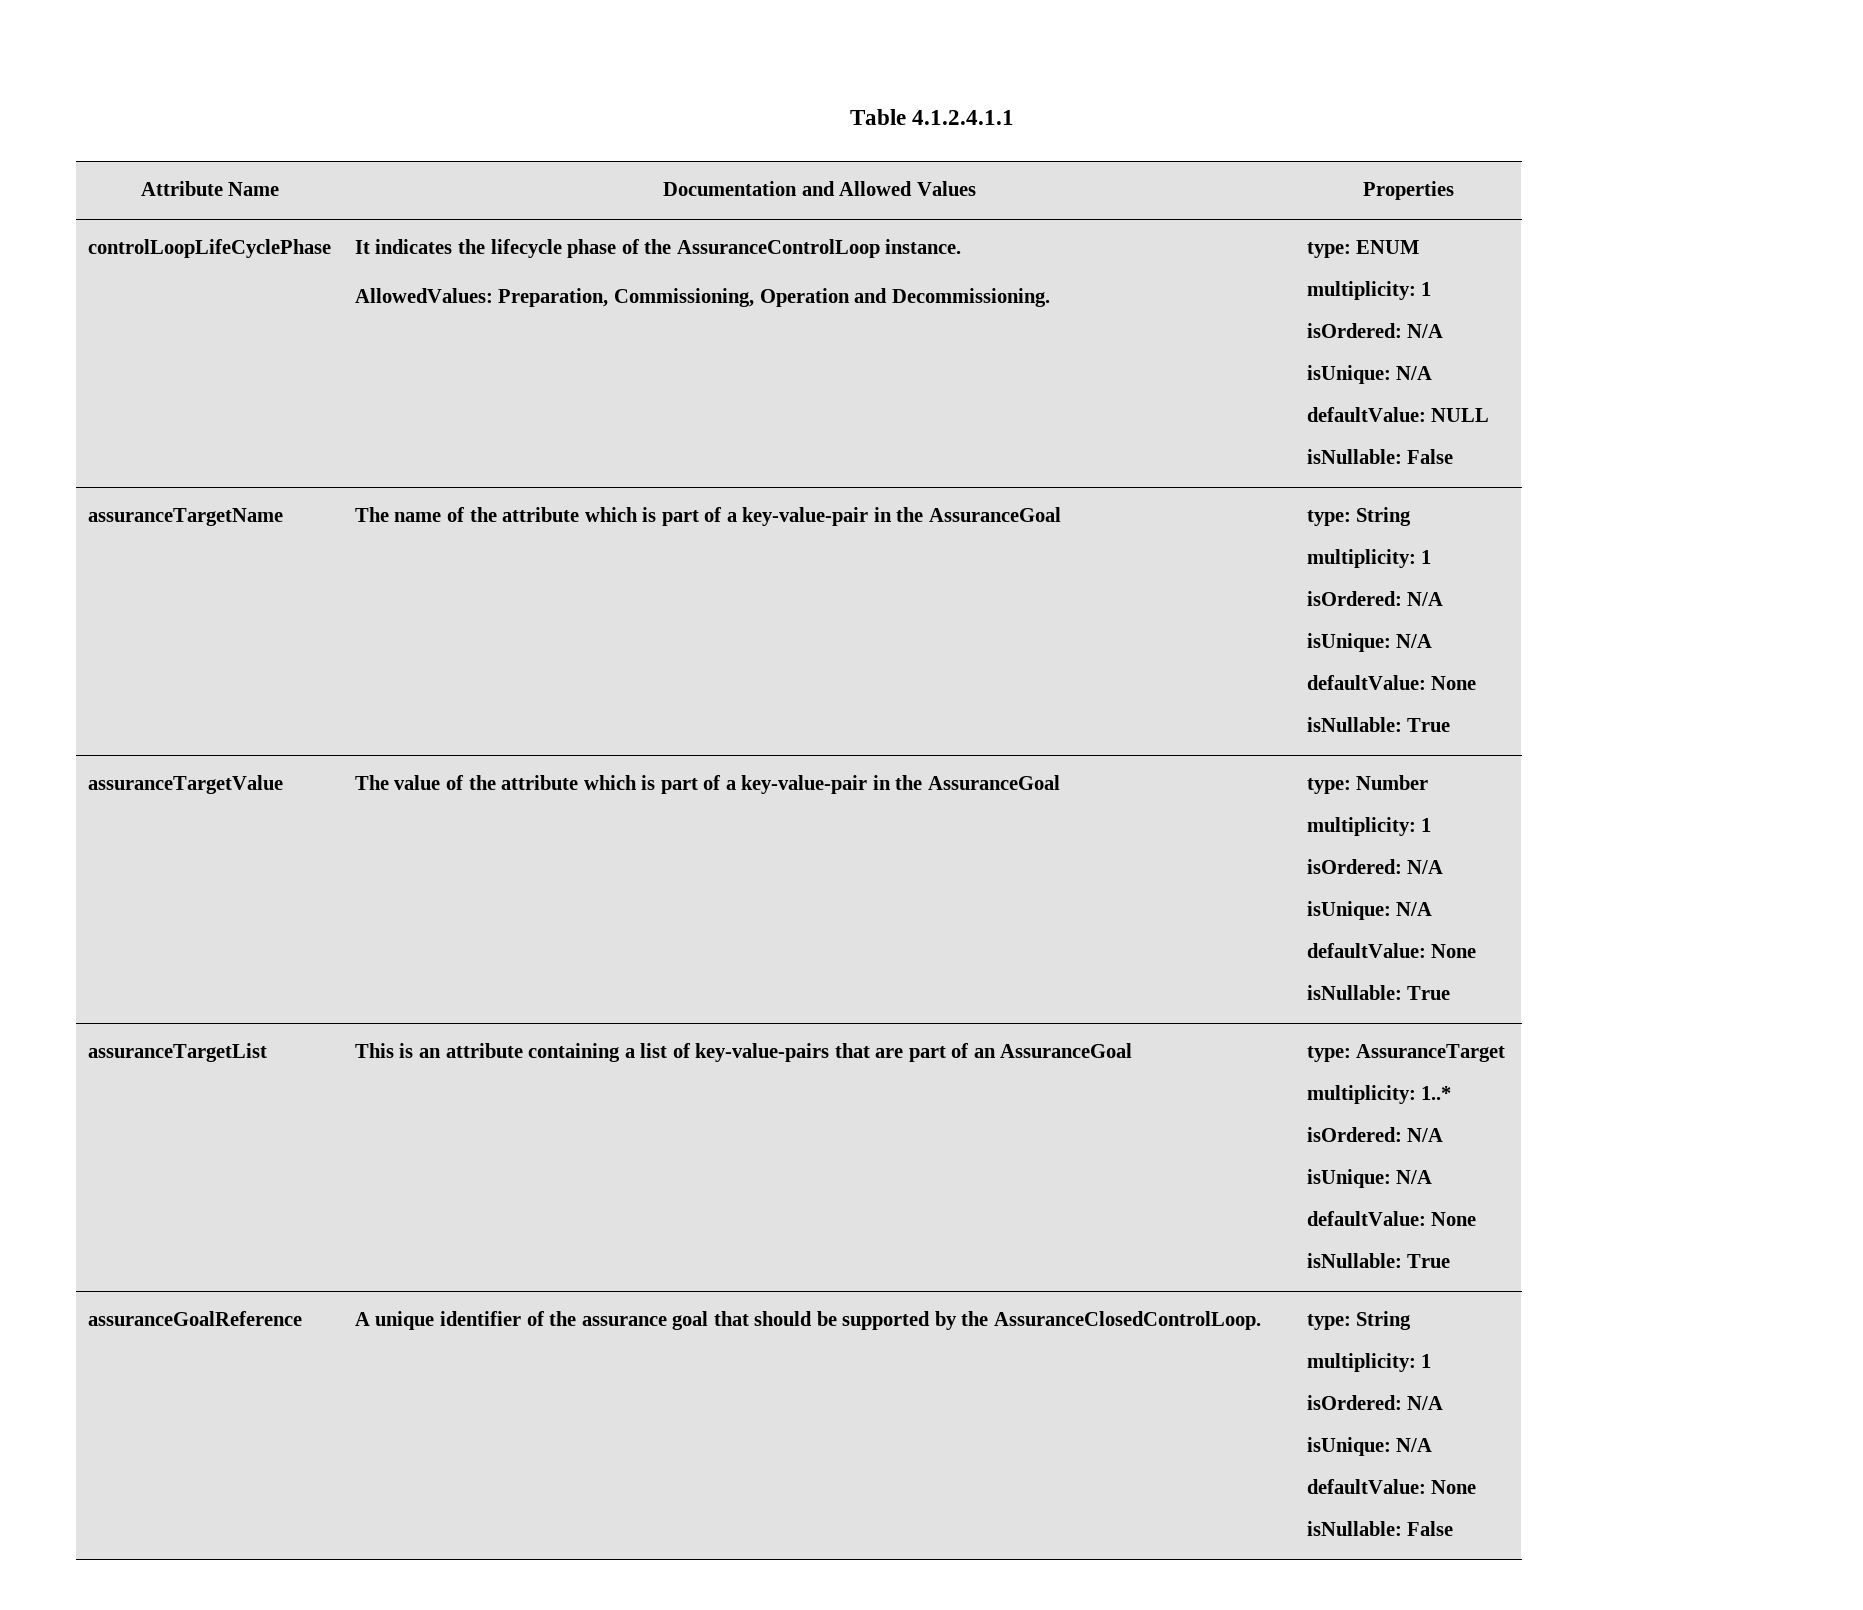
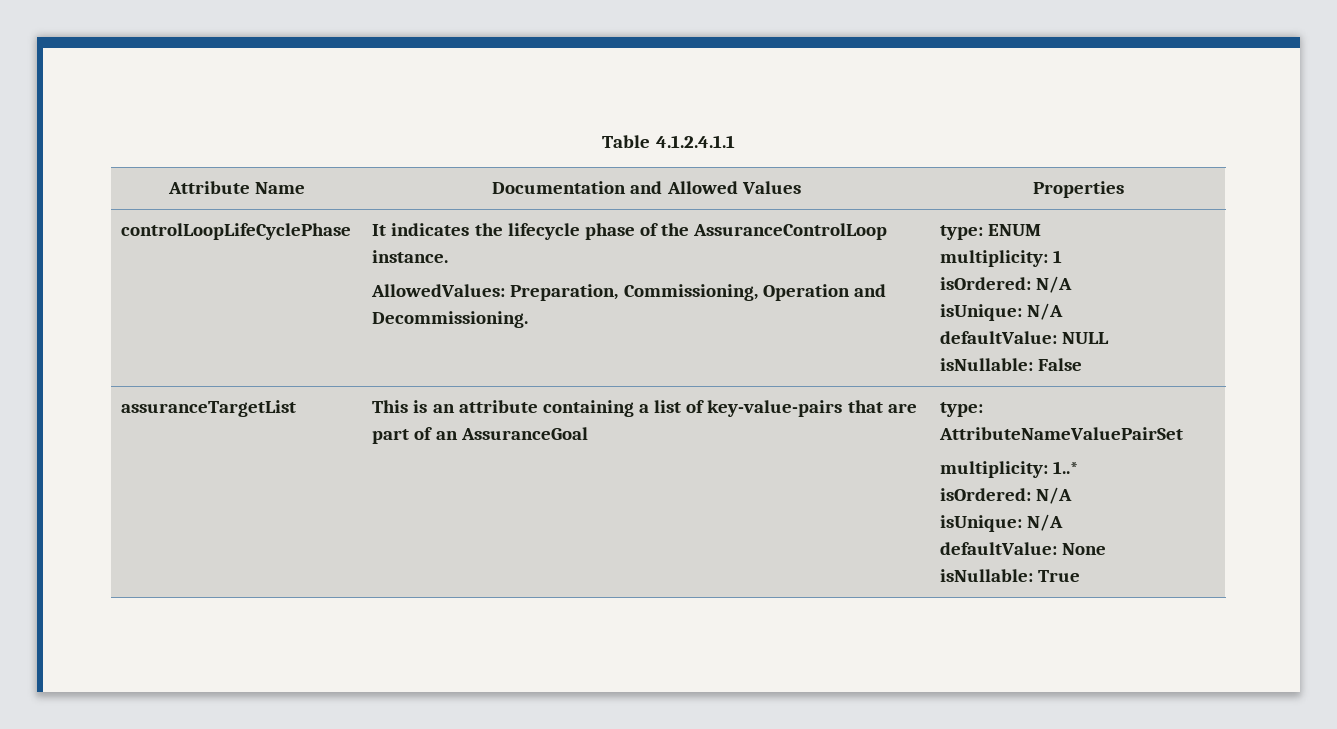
[87,508,283,526] [354,507,1061,526] [1306,507,1412,526] [1306,549,1432,568] [1306,591,1444,606] [1306,633,1433,652] [1306,675,1477,690] [1306,717,1451,732] [87,775,283,794] [354,775,1060,794] [1306,775,1429,794] [1306,817,1432,836] [1306,859,1444,874] [1306,901,1433,920] [1306,943,1477,958] [1306,985,1451,1000] // assuranceTargetName | The name of the attribute which is part of a key-value-pair in the AssuranceGoal | type: String // multiplicity: 1 // isOrdered: N/A // isUnique: N/A // defaultValue: None // isNullable: True // assuranceTargetValue | The value of the attribute which is part of a key-value-pair in the AssuranceGoal | type: Number // multiplicity: 1 // isOrdered: N/A // isUnique: N/A // defaultValue: None // isNullable: True -> (1083, 364) none
[1356,1044,1506,1062] AssuranceTarget -> [939,427,1184,440] AttributeNameValuePairSet
[87,1311,302,1326] [354,1311,1261,1330] [1306,1311,1412,1330] [1306,1353,1432,1372] [1306,1395,1444,1410] [1306,1437,1433,1456] [1306,1479,1477,1494] [1306,1521,1454,1536] // assuranceGoalReference | A unique identifier of the assurance goal that should be supported by the AssuranceClosedControlLoop. | type: String // multiplicity: 1 // isOrdered: N/A // isUnique: N/A // defaultValue: None // isNullable: False -> (1081, 576) none

